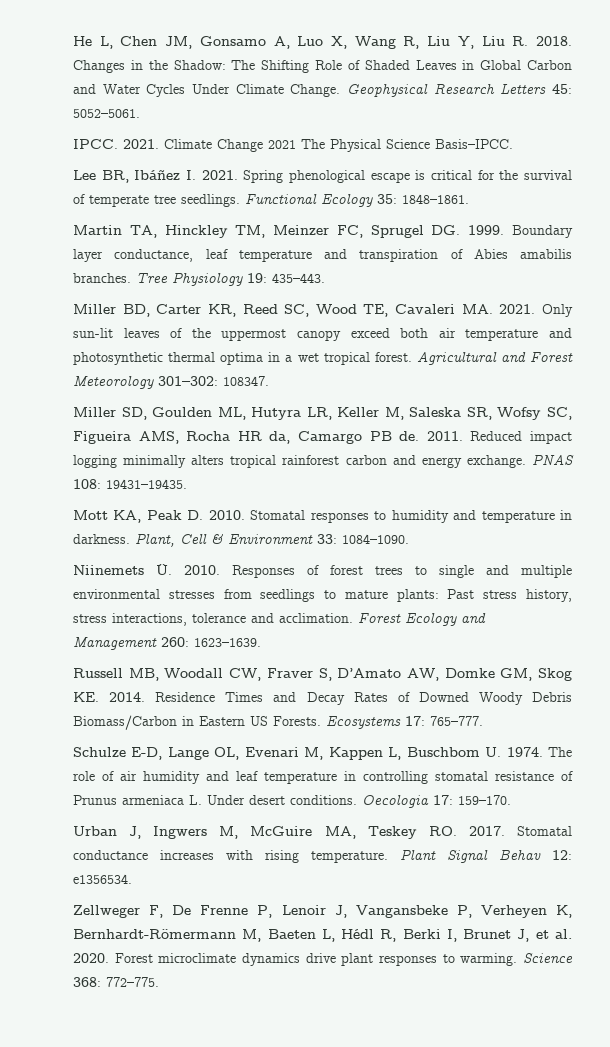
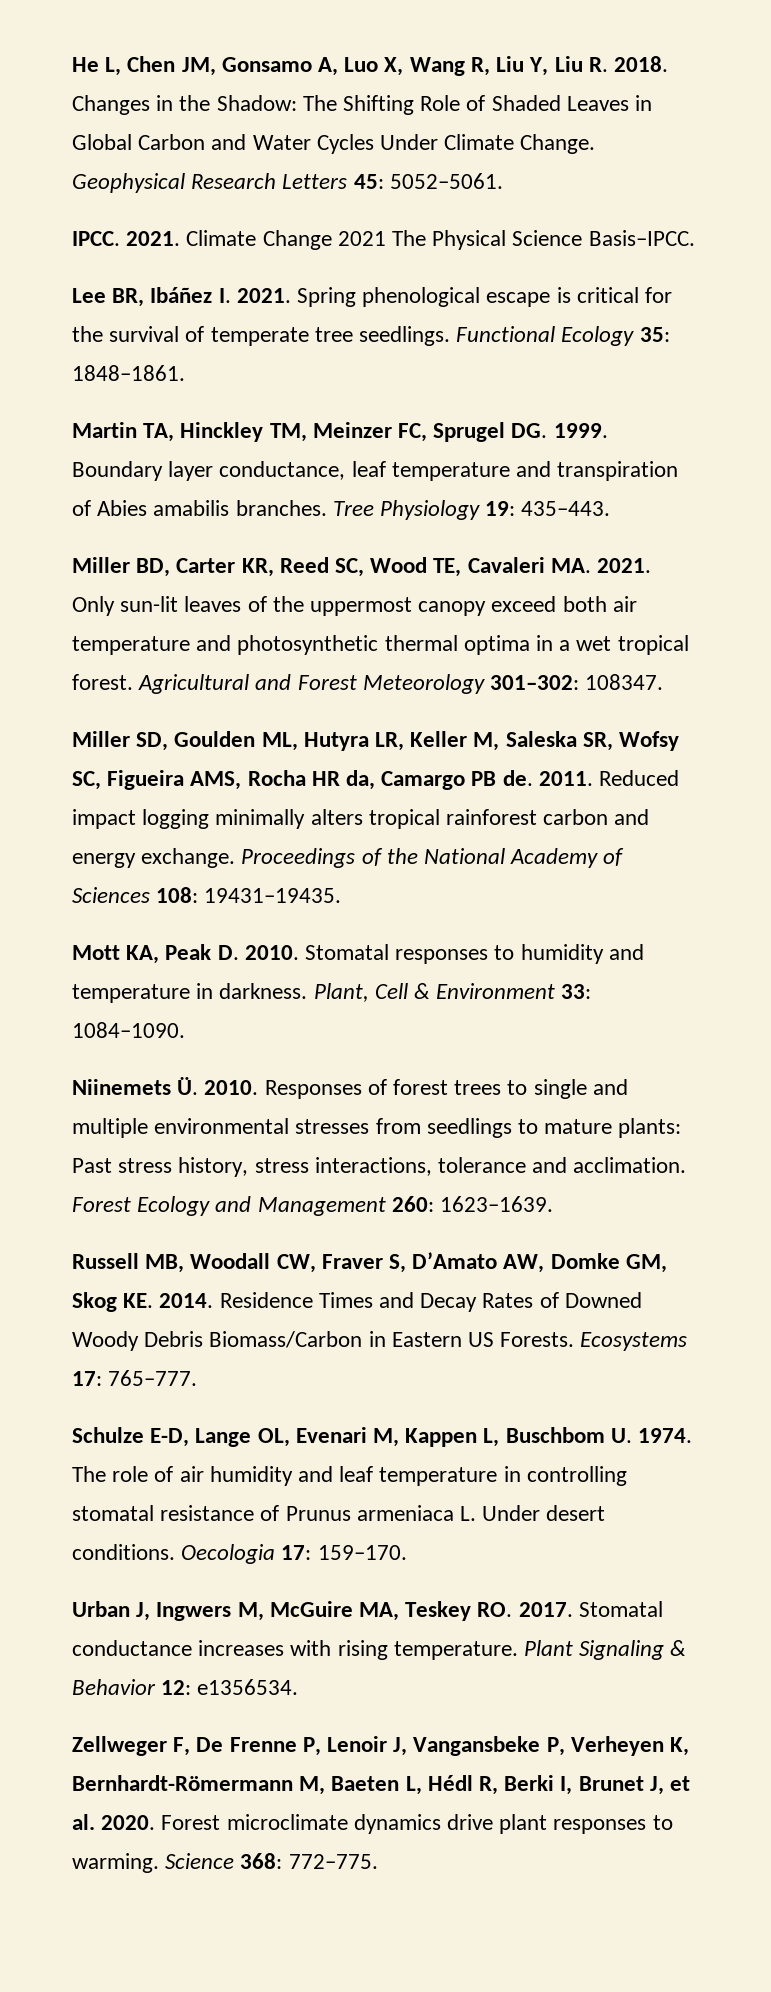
[531,454,574,465] PNAS -> [241,848,625,868] [72,887,150,903] Proceedings of the National Academy of Sciences
[447,849,541,863] Signal Behav -> [579,1640,687,1660] [72,1679,156,1695] Signaling & Behavior

